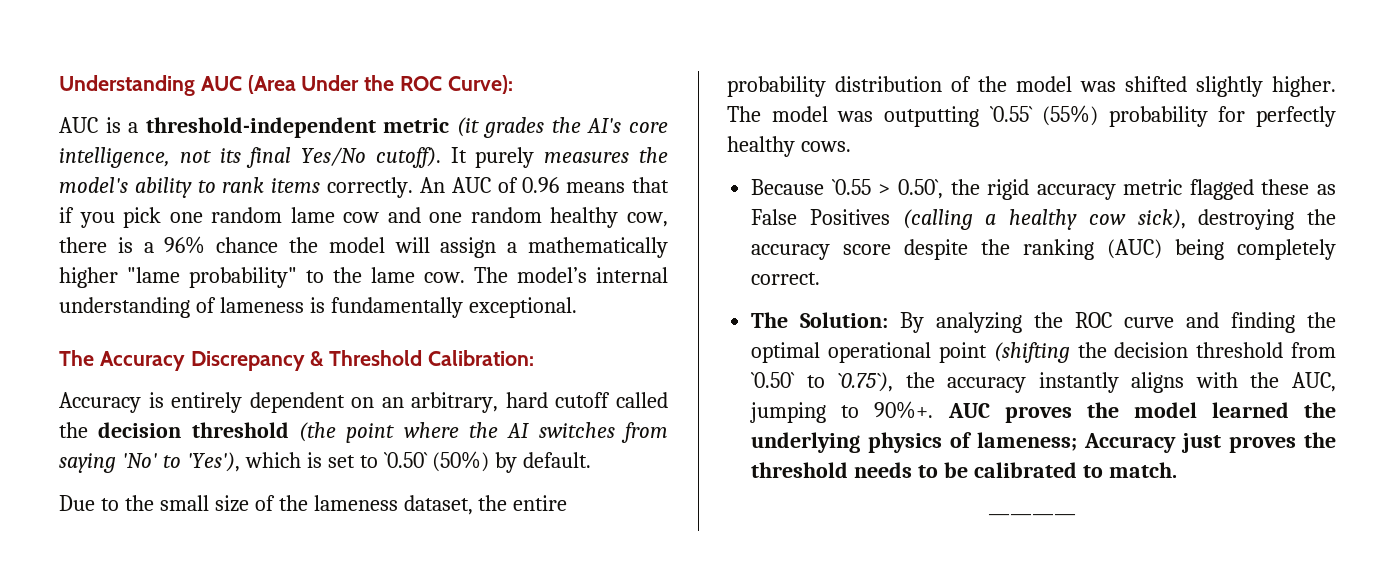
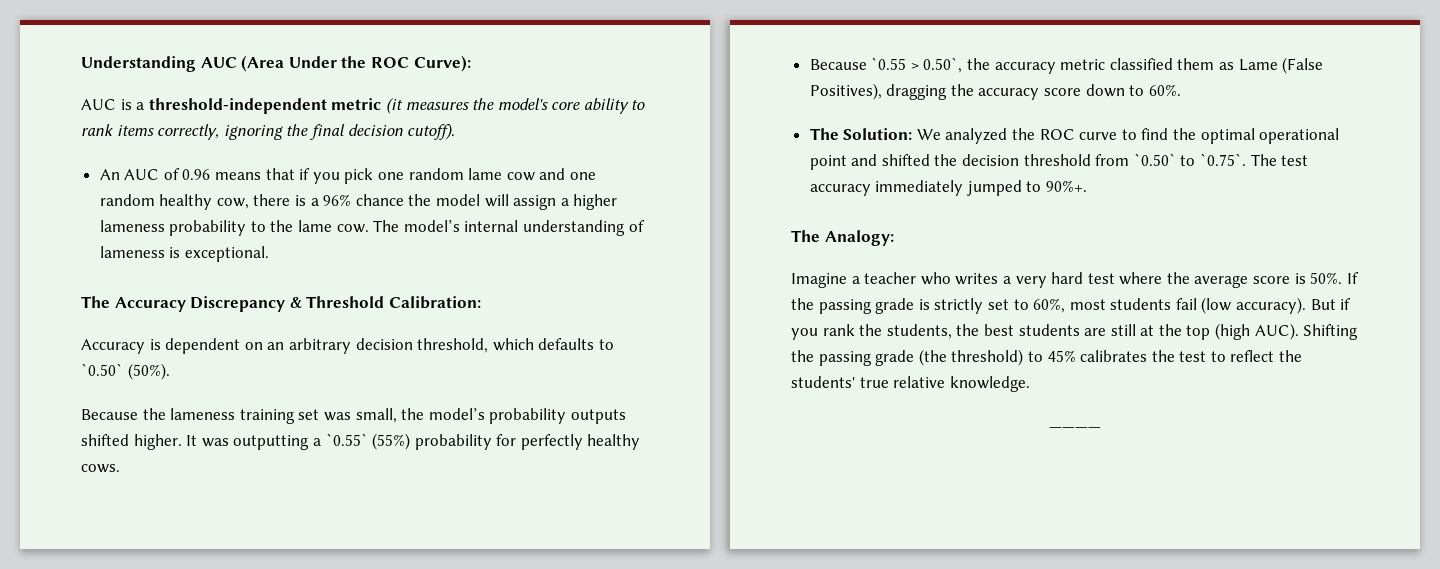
[483,117,668,138] [59,147,535,168] grades the AI's core intelligence, not its final Yes/No cutoff). It purely -> (403, 105) none
(128, 185) none -> [551,102,581,110] core
[327,177,414,198] correctly. -> [157,123,456,140] correctly, ignoring the final decision cutoff). //
[528,237,668,258] [59,267,297,288] mathematically higher "lame probability" -> [573,194,618,210] [99,220,247,236] higher lameness probability
[330,297,463,318] fundamentally -> (181, 252) none
[171,392,243,413] entirely -> (161, 344) none
[411,392,668,413] [59,422,668,443] [59,451,592,473] [59,495,568,515] [727,76,1336,97] [727,106,828,122] arbitrary, hard cutoff called the decision threshold (the point where the AI switches from saying 'No' to 'Yes'), which is set to `0.50` (50%) by default. // Due to the small size of the lameness dataset, the entire probability distribution of the model was shifted slightly higher. The model -> [288,338,614,354] [81,363,170,380] [81,408,626,424] [81,434,198,450] arbitrary decision threshold, which defaults to `0.50` (50%). // Because the lameness training set was small, the model’s probability outputs shifted higher. It
(979, 116) none -> [312,438,321,446] a
[987,179,1030,200] rigid -> (991, 64) none
[1189,179,1336,200] [751,209,1336,230] [751,239,1336,260] [751,272,821,285] flagged these as False Positives (calling a healthy cow sick), destroying the accuracy score despite the ranking (AUC) being completely correct. -> [1109,57,1324,74] [809,83,1181,100] classified them as Lame (False Positives), dragging the accuracy score down to 60%.
[900,312,1023,333] By analyzing -> [916,128,1008,144] We analyzed
[1186,312,1296,333] and finding -> [1121,128,1169,140] to find
[993,342,1070,363] (shifting -> [851,154,930,166] and shifted
[837,372,1336,393] [750,401,1336,423] [751,432,1336,453] [751,462,1177,478] `0.75`), the accuracy instantly aligns with the AUC, jumping to 90%+. AUC proves the model learned the underlying physics of lameness; Accuracy just proves the threshold needs to be calibrated to match. -> [1200,153,1309,166] [809,180,1088,196] [791,230,894,246] [791,272,1359,288] [791,297,1352,314] [791,323,1359,340] [791,349,1303,366] [791,376,1030,392] `0.75`. The test accuracy immediately jumped to 90%+. // The Analogy: // Imagine a teacher who writes a very hard test where the average score is 50%. If the passing grade is strictly set to 60%, most students fail (low accuracy). But if you rank the students, the best students are still at the top (high AUC). Shifting the passing grade (the threshold) to 45% calibrates the test to reflect the students' true relative knowledge.

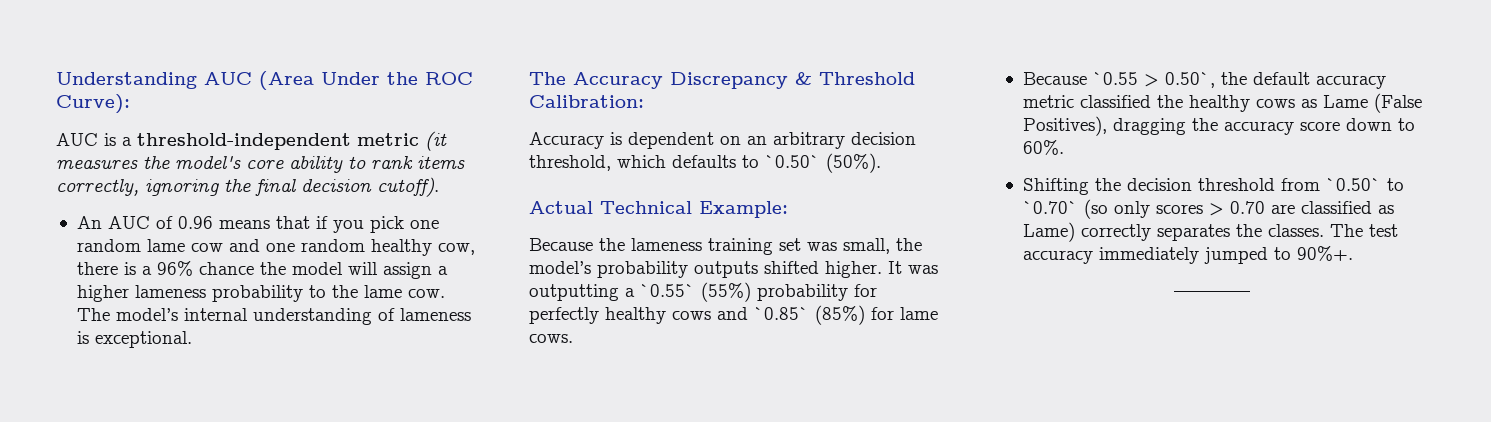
(170, 371) none -> [529,201,788,218] // Actual Technical Example:
(641, 442) none -> [672,305,938,325] cows and `0.85` (85%) for lame
(991, 64) none -> [1252,72,1310,85] default
[1177,58,1215,70] them -> [1156,95,1295,112] the healthy cows
[809,128,1340,144] [809,154,930,170] The Solution: We analyzed the ROC curve to find the optimal operational point and shifted -> [1022,178,1089,195] Shifting
[1200,153,1247,166] `0.75`. -> [1022,199,1394,219] [1022,222,1324,242] `0.70` (so only scores > 0.70 are classified as Lame) correctly separates the classes.
[791,230,894,246] [791,272,1359,288] [791,297,1352,314] [791,323,1359,340] [791,349,1303,366] [791,376,1030,392] // The Analogy: // Imagine a teacher who writes a very hard test where the average score is 50%. If the passing grade is strictly set to 60%, most students fail (low accuracy). But if you rank the students, the best students are still at the top (high AUC). Shifting the passing grade (the threshold) to 45% calibrates the test to reflect the students' true relative knowledge. -> (1353, 253) none

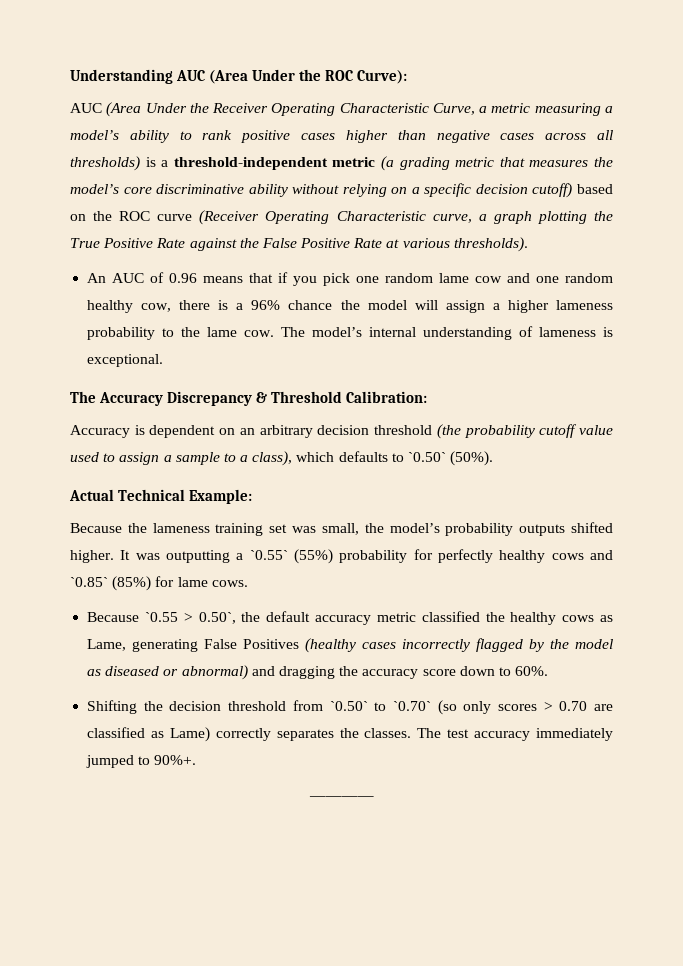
[104,131,447,151] [56,156,465,173] [56,177,439,197] is a threshold-independent metric (it measures the model's core ability to rank items correctly, ignoring the final decision cutoff). -> [106,102,613,117] [70,130,613,143] [70,156,614,171] [70,183,614,198] [70,210,613,225] [70,237,528,252] (Area Under the Receiver Operating Characteristic Curve, a metric measuring a model’s ability to rank positive cases higher than negative cases across all thresholds) is a threshold-independent metric (a grading metric that measures the model’s core discriminative ability without relying on a specific decision cutoff) based on the ROC curve (Receiver Operating Characteristic curve, a graph plotting the True Positive Rate against the False Positive Rate at various thresholds).
[529,155,611,171] threshold, -> [374,424,614,439] [70,451,293,466] threshold (the probability cutoff value used to assign a sample to a class),
[1322,93,1422,113] [1022,116,1107,136] Lame (False Positives), -> [87,638,613,653] [87,665,275,680] Lame, generating False Positives (healthy cases incorrectly flagged by the model as diseased or abnormal) and

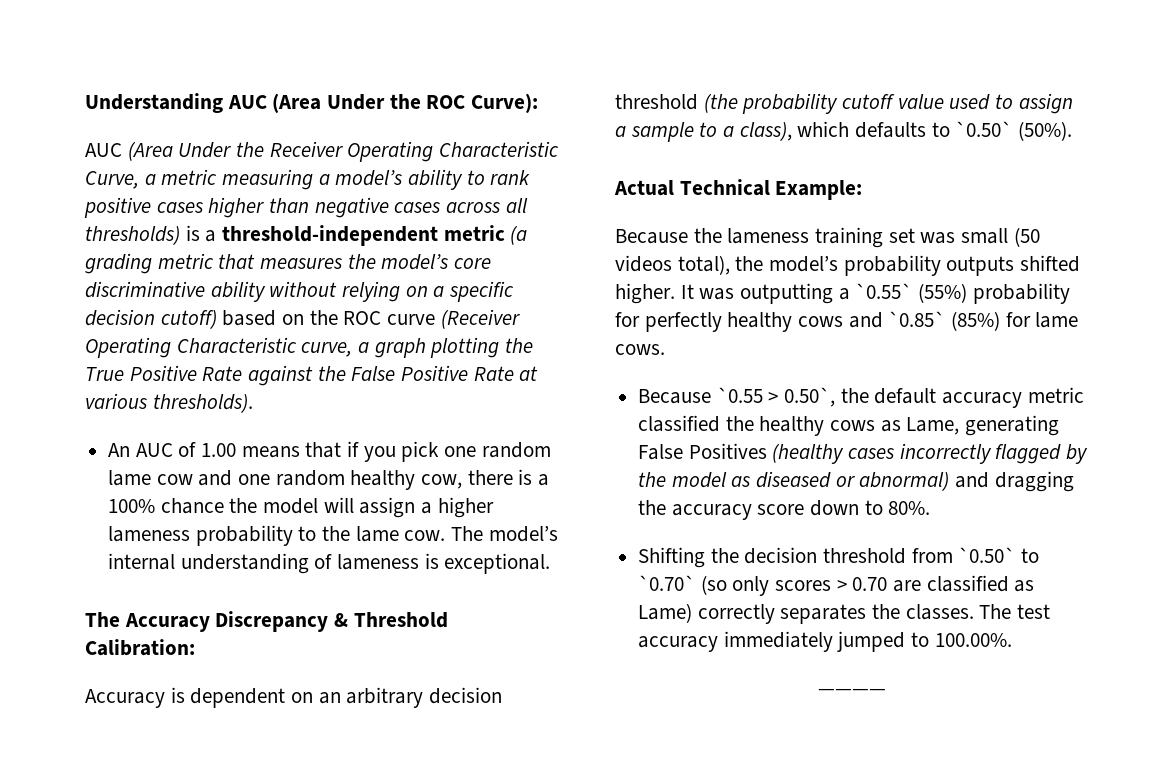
[169,273,198,283] 0.96 -> [201,443,237,457] 1.00
[251,300,281,310] 96% -> [108,499,156,513] 100%
[321,523,359,535] small, -> [961,227,1040,247] [615,255,730,275] small (50 videos total),
[515,666,549,676] 60%. -> [888,501,931,515] 80%.
[154,755,197,765] 90%+. -> [934,633,1012,647] 100.00%.

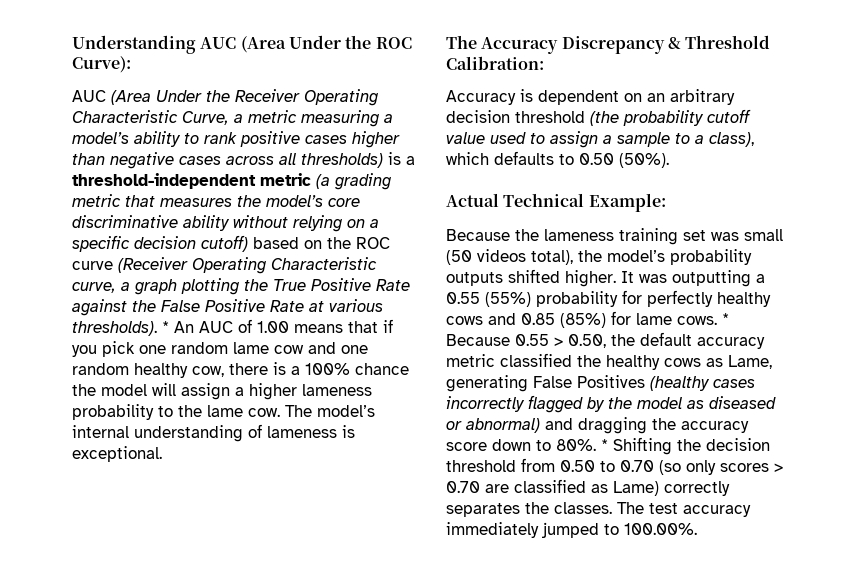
(253, 403) // -> [162,321,169,333] *
[955,121,1013,137] `0.50` -> [579,153,614,165] 0.50
[855,283,913,299] `0.55` -> [446,292,480,304] 0.55
[888,311,946,327] `0.85` -> [521,313,555,325] 0.85
[638,387,836,407] // Because `0.55 > 0.50`, -> [722,313,729,325] [446,334,606,348] * Because 0.55 > 0.50,
(931, 508) // -> [601,439,608,451] *
[958,547,1040,563] [638,575,696,591] `0.50` to `0.70` -> [560,460,654,472] 0.50 to 0.70
[818,689,886,695] // ———— -> (697, 529) none

